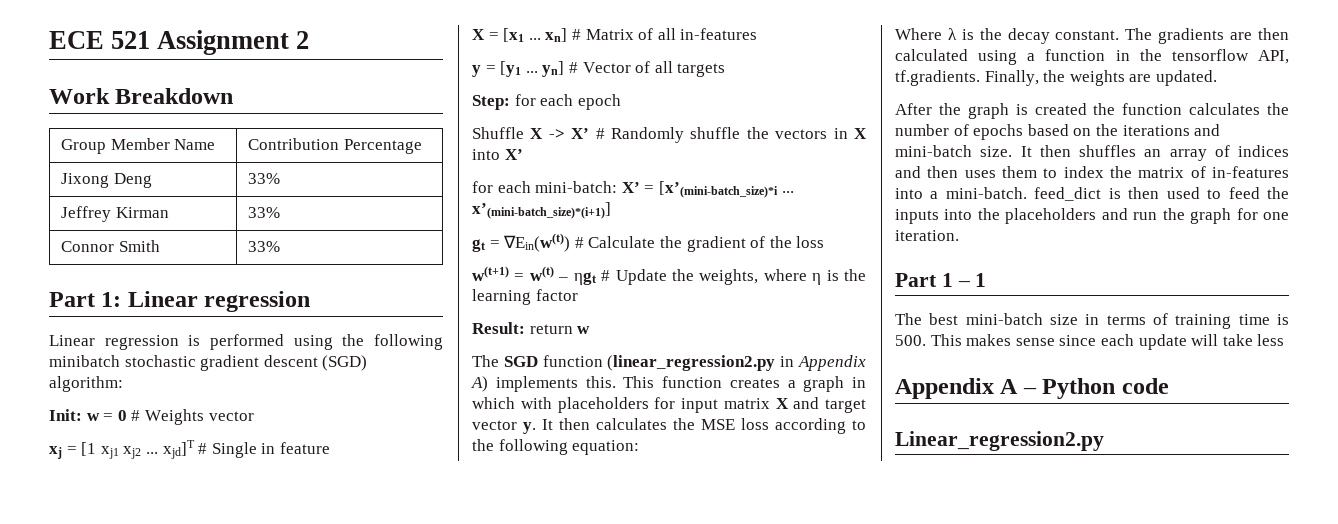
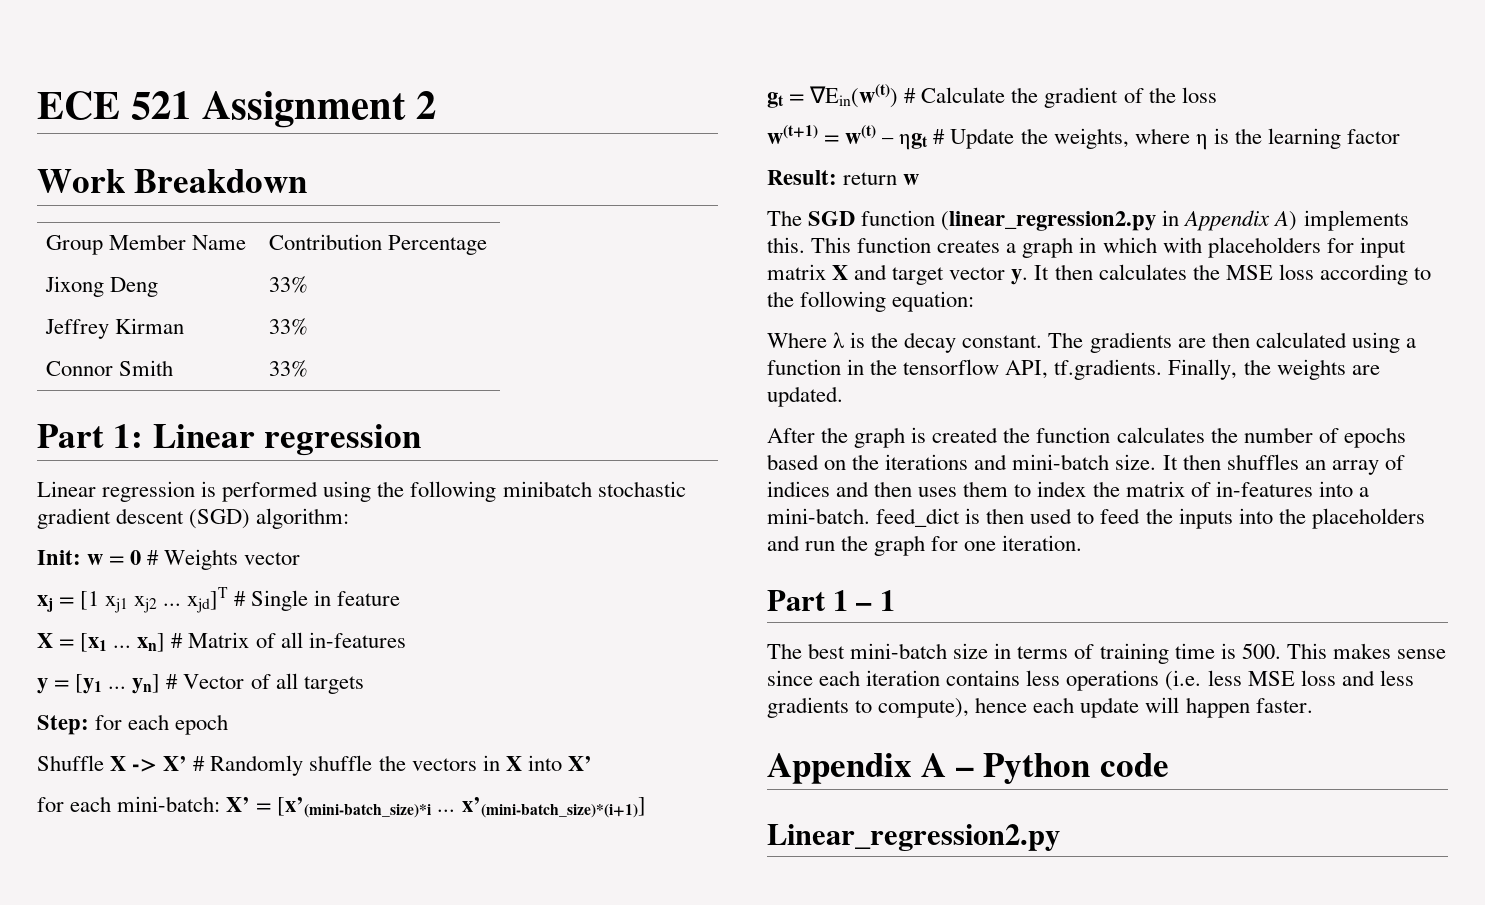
[1138,334,1285,350] update will take less -> [866,670,1414,691] [767,697,1313,718] iteration contains less operations (i.e. less MSE loss and less gradients to compute), hence each update will happen faster.

